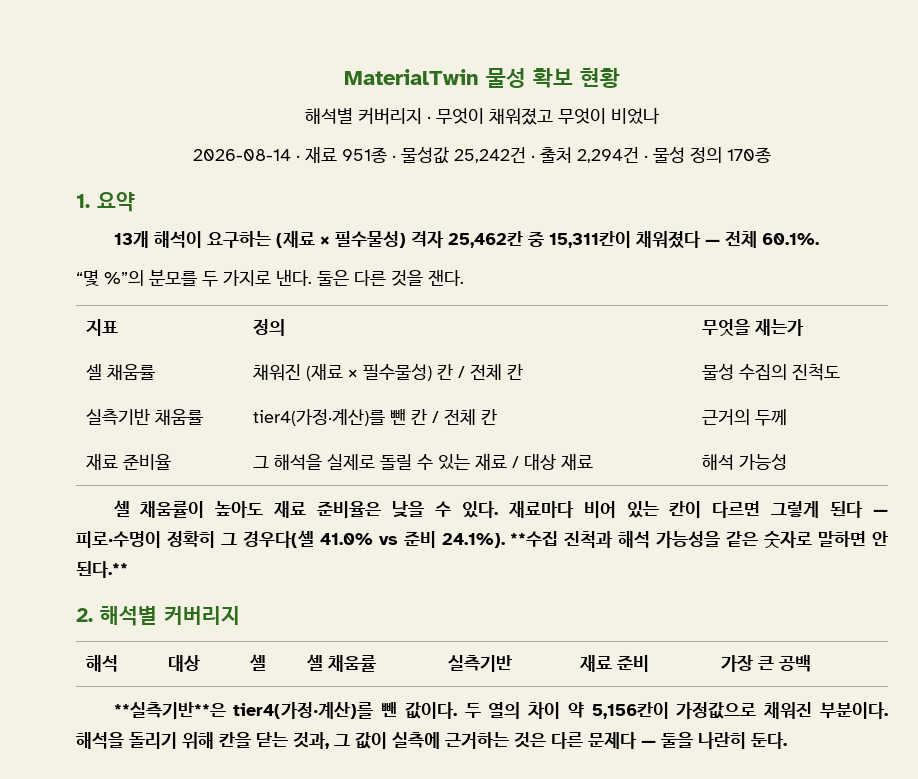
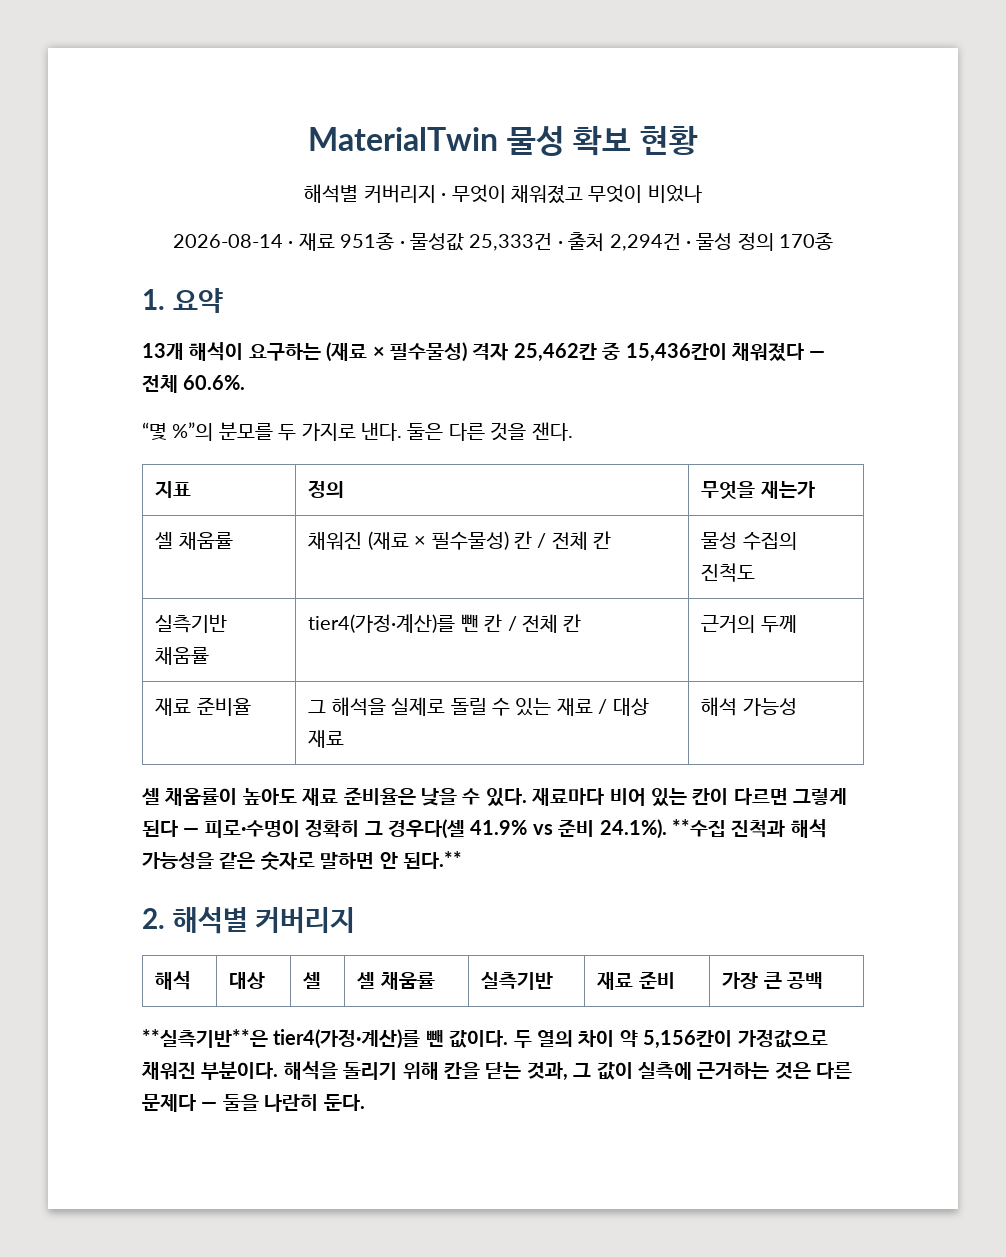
[454,147,526,163] 25,242건 -> [469,233,553,251] 25,333건
[548,231,631,248] 15,311칸이 -> [625,343,727,362] 15,436칸이
[761,233,819,245] 60.1%. -> [183,375,246,390] 60.6%.
[319,533,373,545] 41.0% -> [470,820,528,835] 41.9%

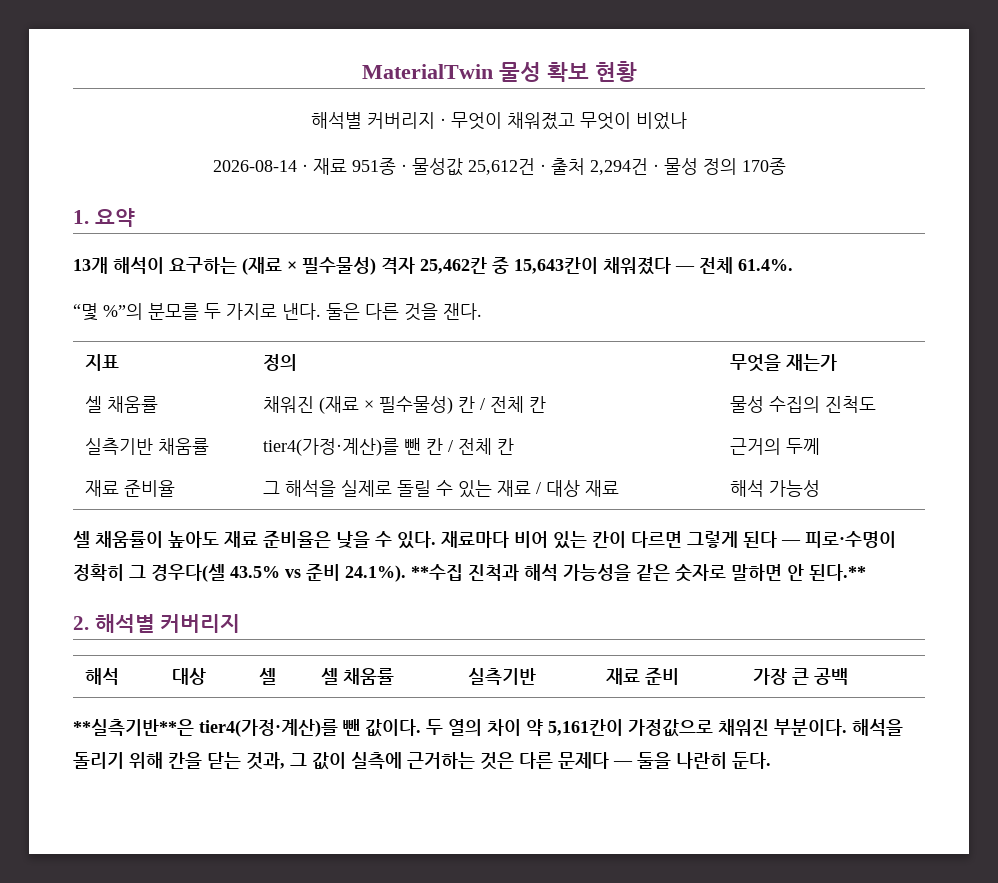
[469,233,553,251] 25,333건 -> [467,158,535,175] 25,612건
[625,343,727,362] 15,436칸이 -> [514,257,598,274] 15,643칸이
[183,375,246,390] 60.6%. -> [738,259,793,271] 61.4%.
[470,820,528,835] 41.9% -> [230,566,280,578] 43.5%
[643,1030,733,1049] 5,156칸이 -> [548,719,623,736] 5,161칸이

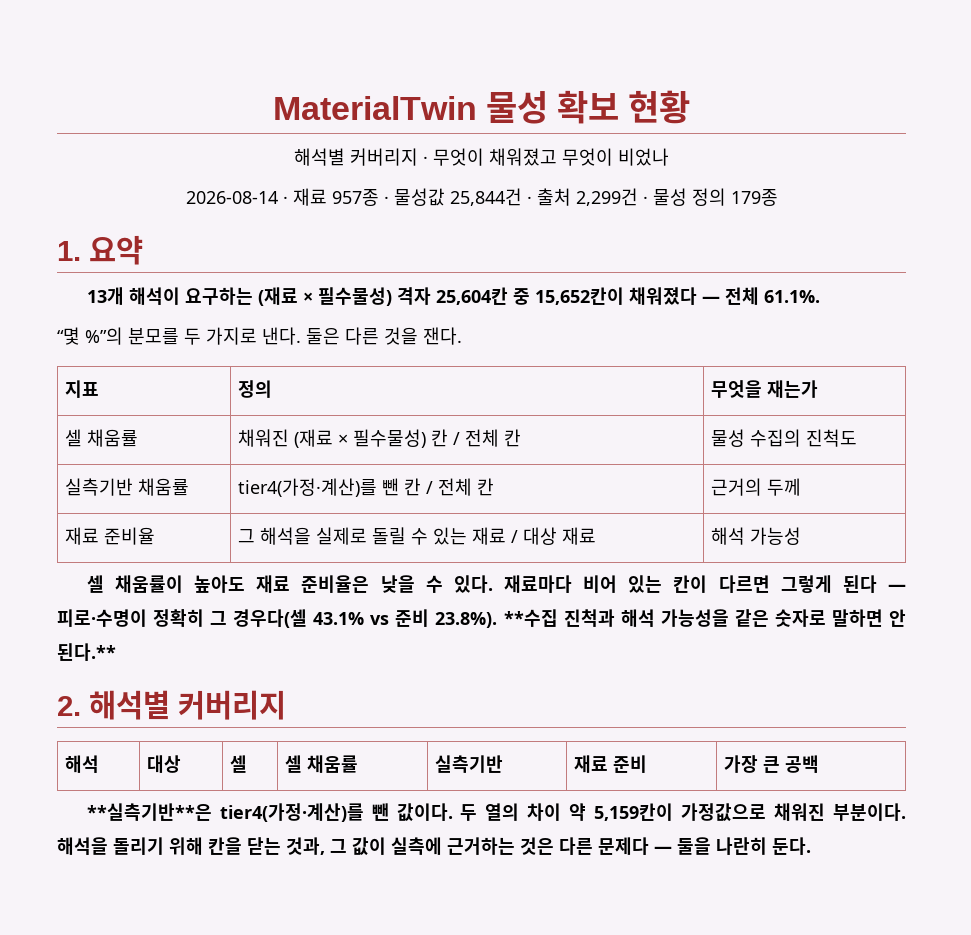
[351,158,396,175] 951종 -> [331,189,379,206] 957종
[467,158,535,175] 25,612건 -> [449,188,522,206] 25,844건
[589,158,648,175] 2,294건 -> [575,188,638,206] 2,299건
[741,158,786,175] 170종 -> [730,189,778,206] 179종
[420,257,598,274] 25,462칸 중 15,643칸이 -> [435,287,624,305] 25,604칸 중 15,652칸이
[738,259,793,271] 61.4%. -> [763,290,820,303] 61.1%.
[230,566,280,578] 43.5% -> [313,612,365,625] 43.1%
[345,565,406,582] 24.1%). -> [435,612,498,628] 23.8%).
[548,719,623,736] 5,161칸이 -> [594,803,674,821] 5,159칸이

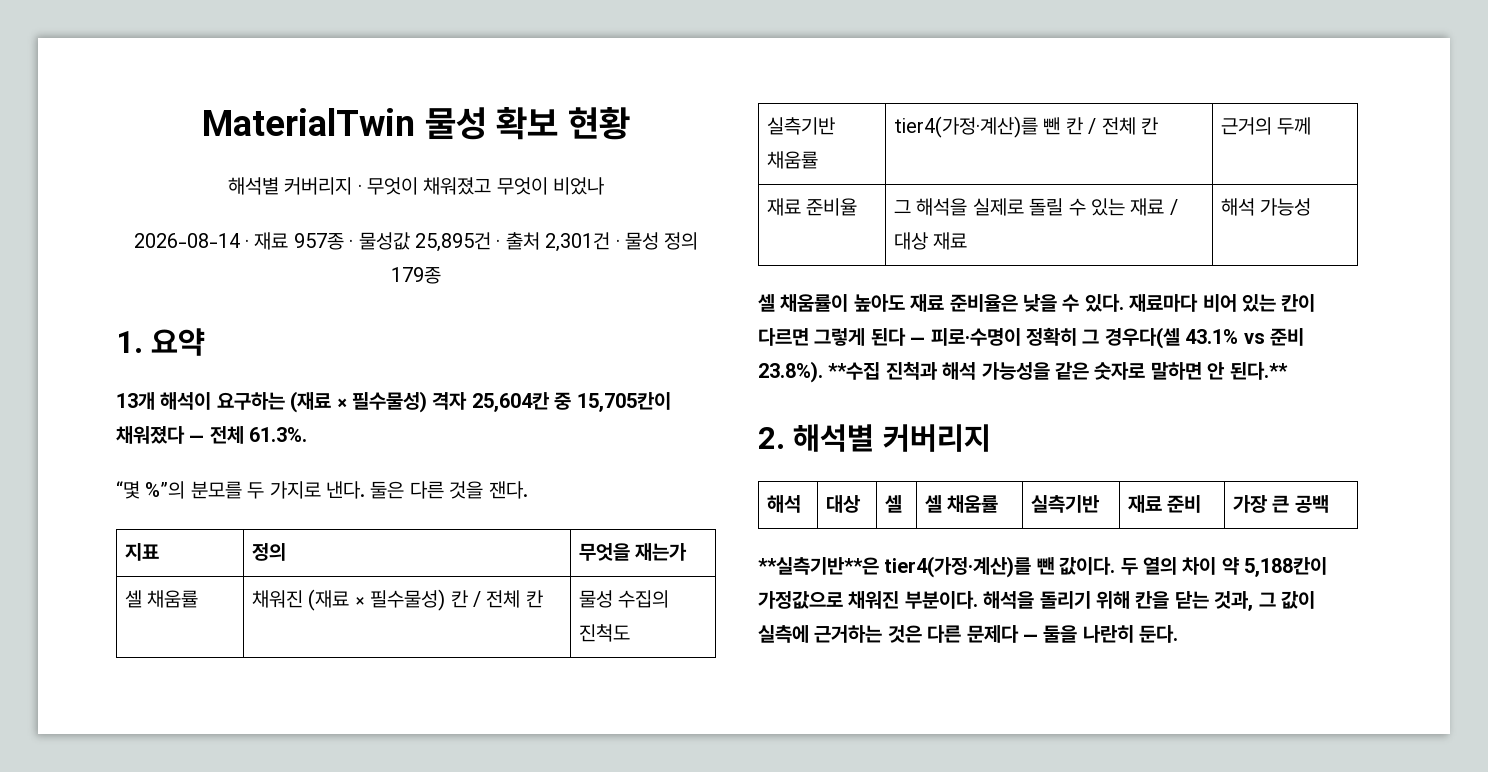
[449,188,522,206] 25,844건 -> [415,232,491,252] 25,895건
[575,188,638,206] 2,299건 -> [545,232,611,252] 2,301건
[534,287,624,305] 15,652칸이 -> [576,392,671,412] 15,705칸이
[763,290,820,303] 61.1%. -> [249,427,308,442] 61.3%.
[594,803,674,821] 5,159칸이 -> [1244,557,1328,577] 5,188칸이

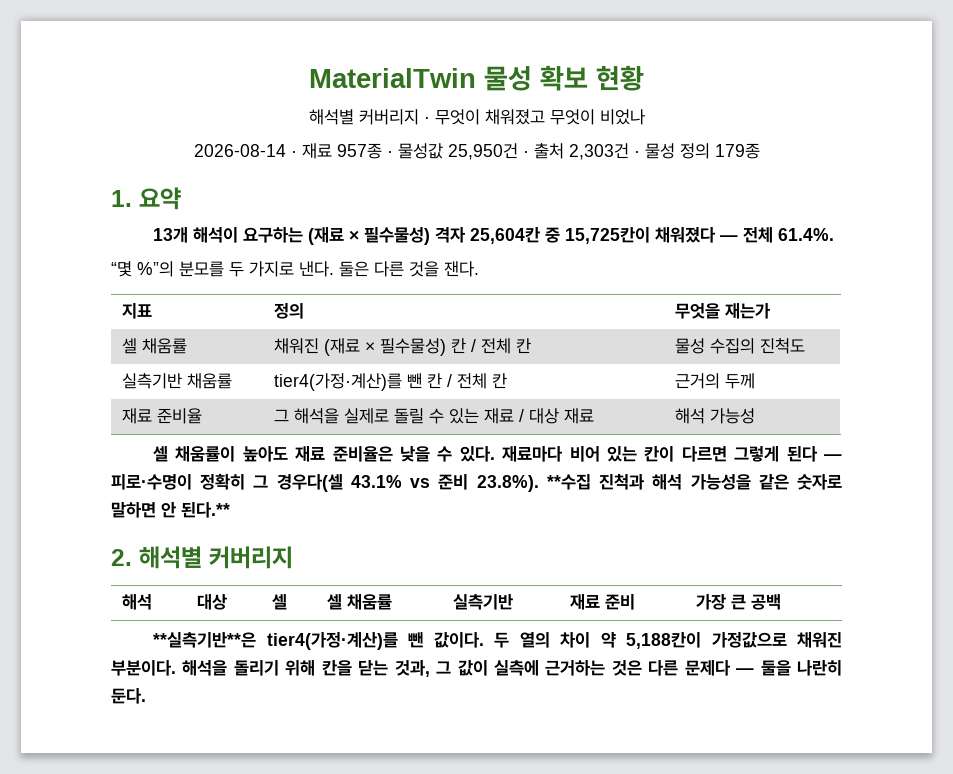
[415,232,491,252] 25,895건 -> [447,143,518,160] 25,950건
[545,232,611,252] 2,301건 -> [568,143,629,160] 2,303건
[576,392,671,412] 15,705칸이 -> [565,227,651,244] 15,725칸이
[249,427,308,442] 61.3%. -> [778,228,835,241] 61.4%.

